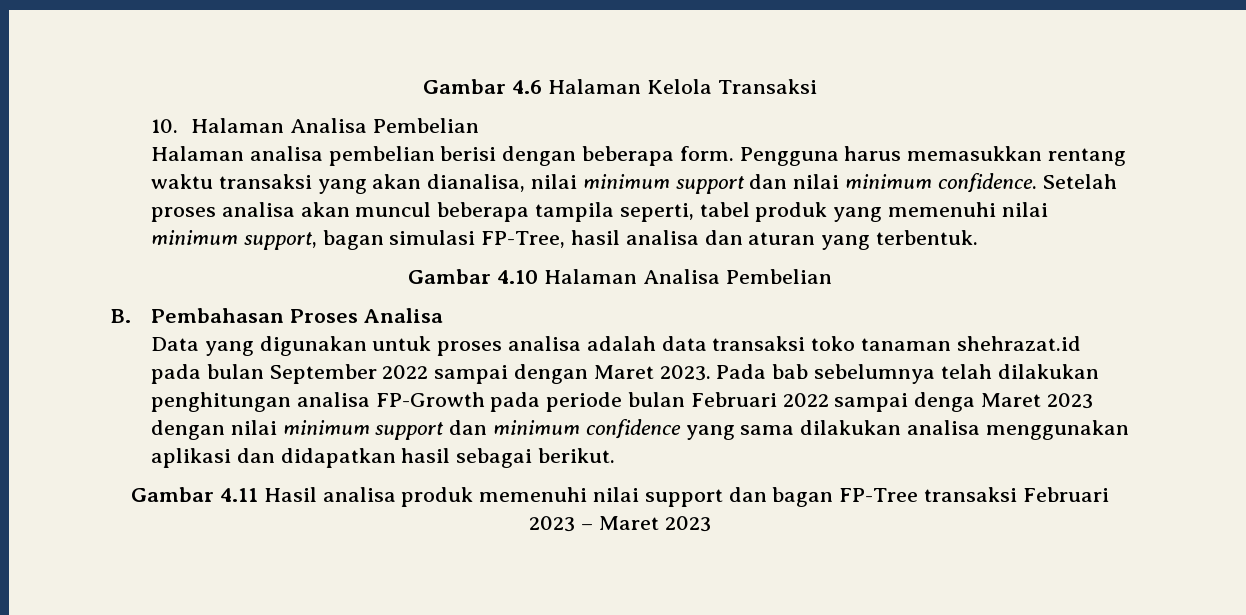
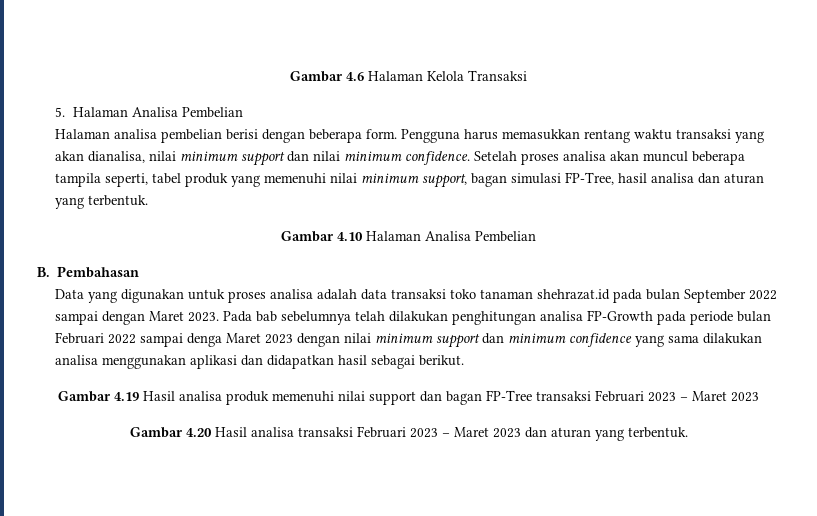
[150,119,178,133] 10. -> [55,107,66,117] 5.
[289,308,443,323] Proses Analisa -> (140, 272) none
[219,488,258,502] 4.11 -> [114,392,139,401] 4.19
(711, 524) none -> [129,426,688,441] // Gambar 4.20 Hasil analisa transaksi Februari 2023 – Maret 2023 dan aturan yang terbentuk.

